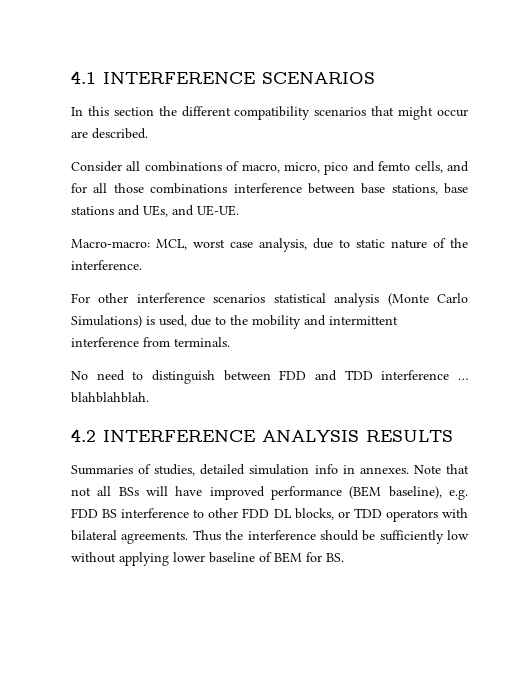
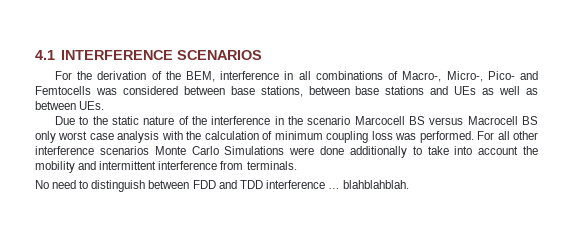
[71,106,469,120] [71,128,148,139] [71,161,469,175] [71,183,302,194] In this section the different compatibility scenarios that might occur are described. // Consider all combinations of macro, micro, pico and femto cells, and for all those combinations interference -> [54,71,538,82] [35,86,178,95] For the derivation of the BEM, interference in all combinations of Macro-, Micro-, Pico- and Femtocells was considered
(438, 189) none -> [308,86,350,95] between
[143,205,239,217] [71,238,468,252] [71,260,142,270] [71,293,468,307] [71,315,226,328] UEs, and UE-UE. // Macro-macro: MCL, worst case analysis, due to static nature of the interference. // For other interference scenarios statistical analysis (Monte Carlo Simulations) is used, due to -> [454,86,538,95] [35,101,105,110] [54,116,539,125] [35,131,538,143] [35,146,519,158] UEs as well as between UEs. // Due to the static nature of the interference in the scenario Marcocell BS versus Macrocell BS only worst case analysis with the calculation of minimum coupling loss was performed. For all other interference scenarios Monte Carlo Simulations were done additionally to take into account
[71,429,453,442] [71,464,469,476] [71,486,468,500] [71,508,468,522] [71,530,469,544] [71,552,344,566] // 4.2 INTERFERENCE ANALYSIS RESULTS // Summaries of studies, detailed simulation info in annexes. Note that not all BSs will have improved performance (BEM baseline), e.g. FDD BS interference to other FDD DL blocks, or TDD operators with bilateral agreements. Thus the interference should be sufficiently low without applying lower baseline of BEM for BS. -> (410, 184) none

